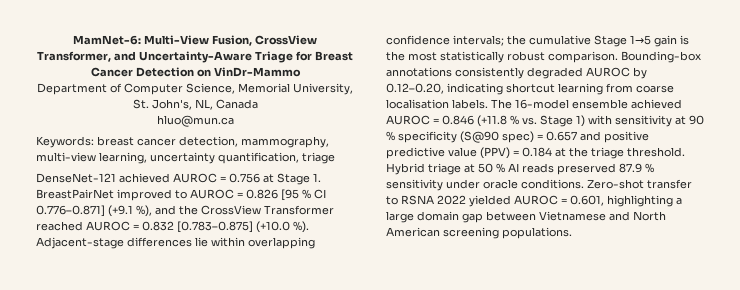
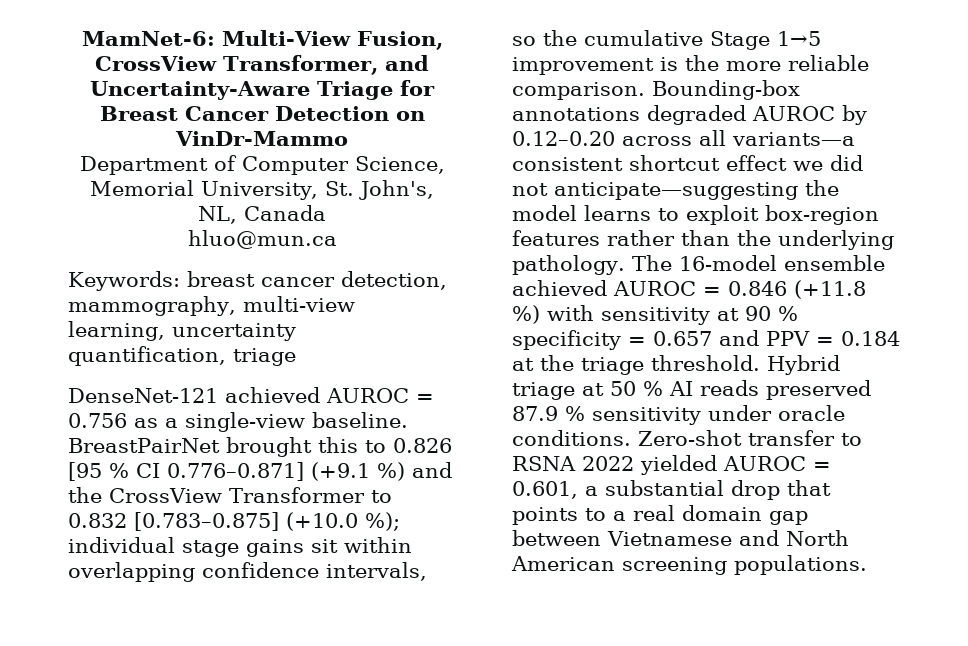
[263,173,321,185] [36,189,243,201] at Stage 1. BreastPairNet improved to AUROC = -> [134,412,408,432] [68,437,386,457] as a single-view baseline. BreastPairNet brought this to
[136,205,152,217] %), -> [377,462,405,481] %)
[36,221,309,233] [36,237,208,249] reached AUROC = 0.832 [0.783–0.875] (+10.0 %). Adjacent-stage differences lie -> [371,490,392,503] [68,512,400,531] [68,537,338,557] to 0.832 [0.783–0.875] (+10.0 %); individual stage gains sit
[453,35,504,46] intervals; -> [326,562,427,581] [512,36,536,46] intervals, so
[654,35,677,47] gain -> [512,57,654,75] improvement
[408,51,545,63] most statistically robust -> [726,55,869,71] more reliable
[455,67,524,79] consistently -> (640, 114) none
[386,83,674,95] [386,99,488,109] 0.12–0.20, indicating shortcut learning from coarse localisation labels. -> [512,130,855,146] [512,155,863,171] [512,180,839,200] [512,205,879,225] [512,230,894,250] [512,255,625,275] 0.12–0.20 across all variants—a consistent shortcut effect we did not anticipate—suggesting the model learns to exploit box-region features rather than the underlying pathology.
[510,115,585,127] % vs. Stage 1) -> [512,305,540,324] %)
[460,131,534,143] (S@90 spec) -> (621, 340) none
[604,131,649,143] [386,147,510,159] positive predictive value (PPV) -> [766,331,810,346] PPV
[607,195,682,207] [386,211,414,223] highlighting a large -> [585,480,831,500] [512,505,675,525] a substantial drop that points to a real

